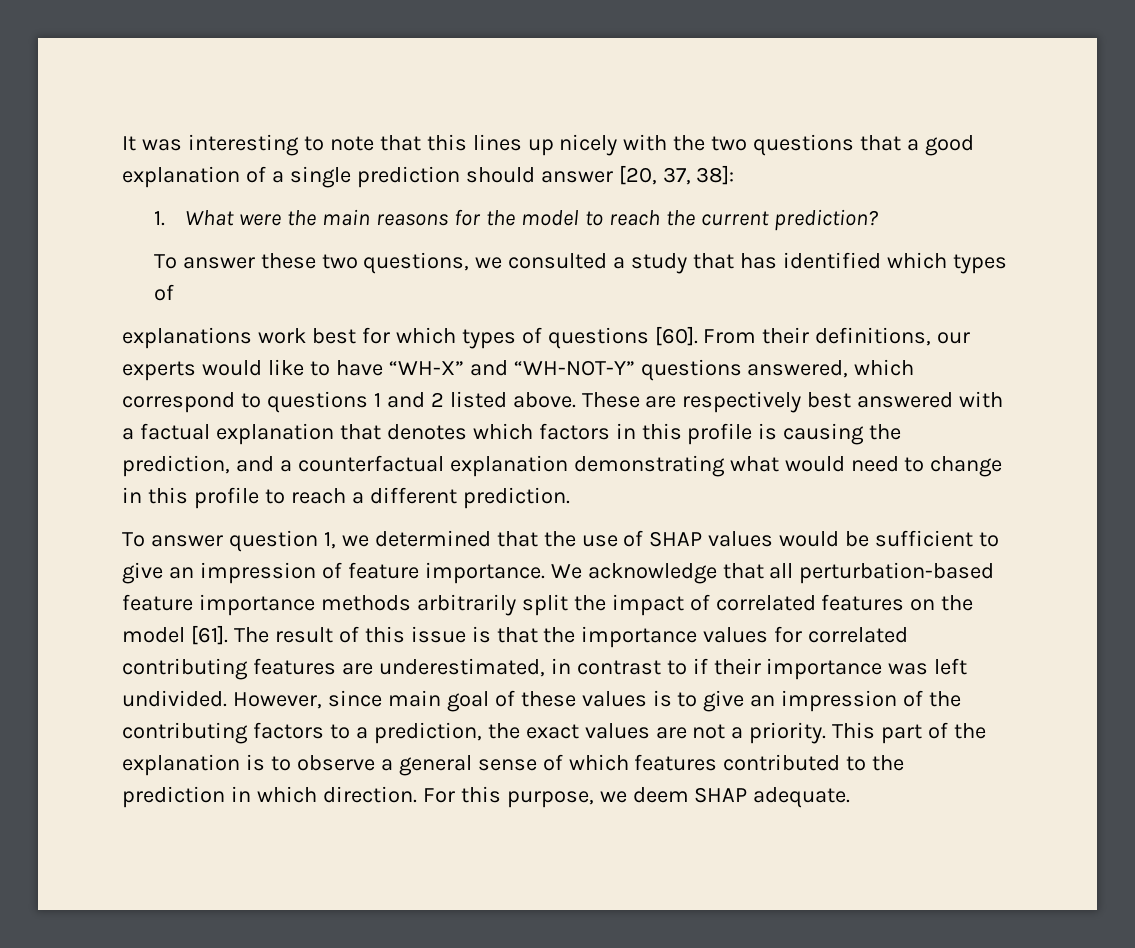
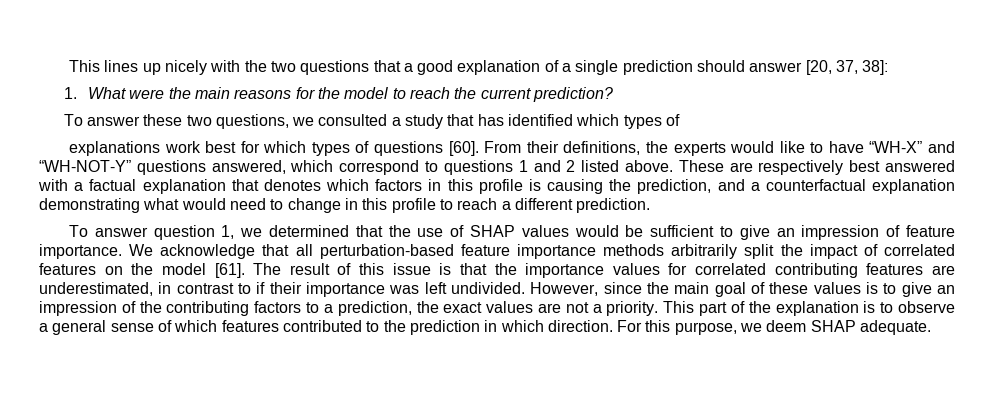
[122,134,467,156] It was interesting to note that this -> [68,60,100,72] This
[937,332,971,344] our -> [645,141,668,153] the
(382, 698) none -> [647,282,669,294] the

